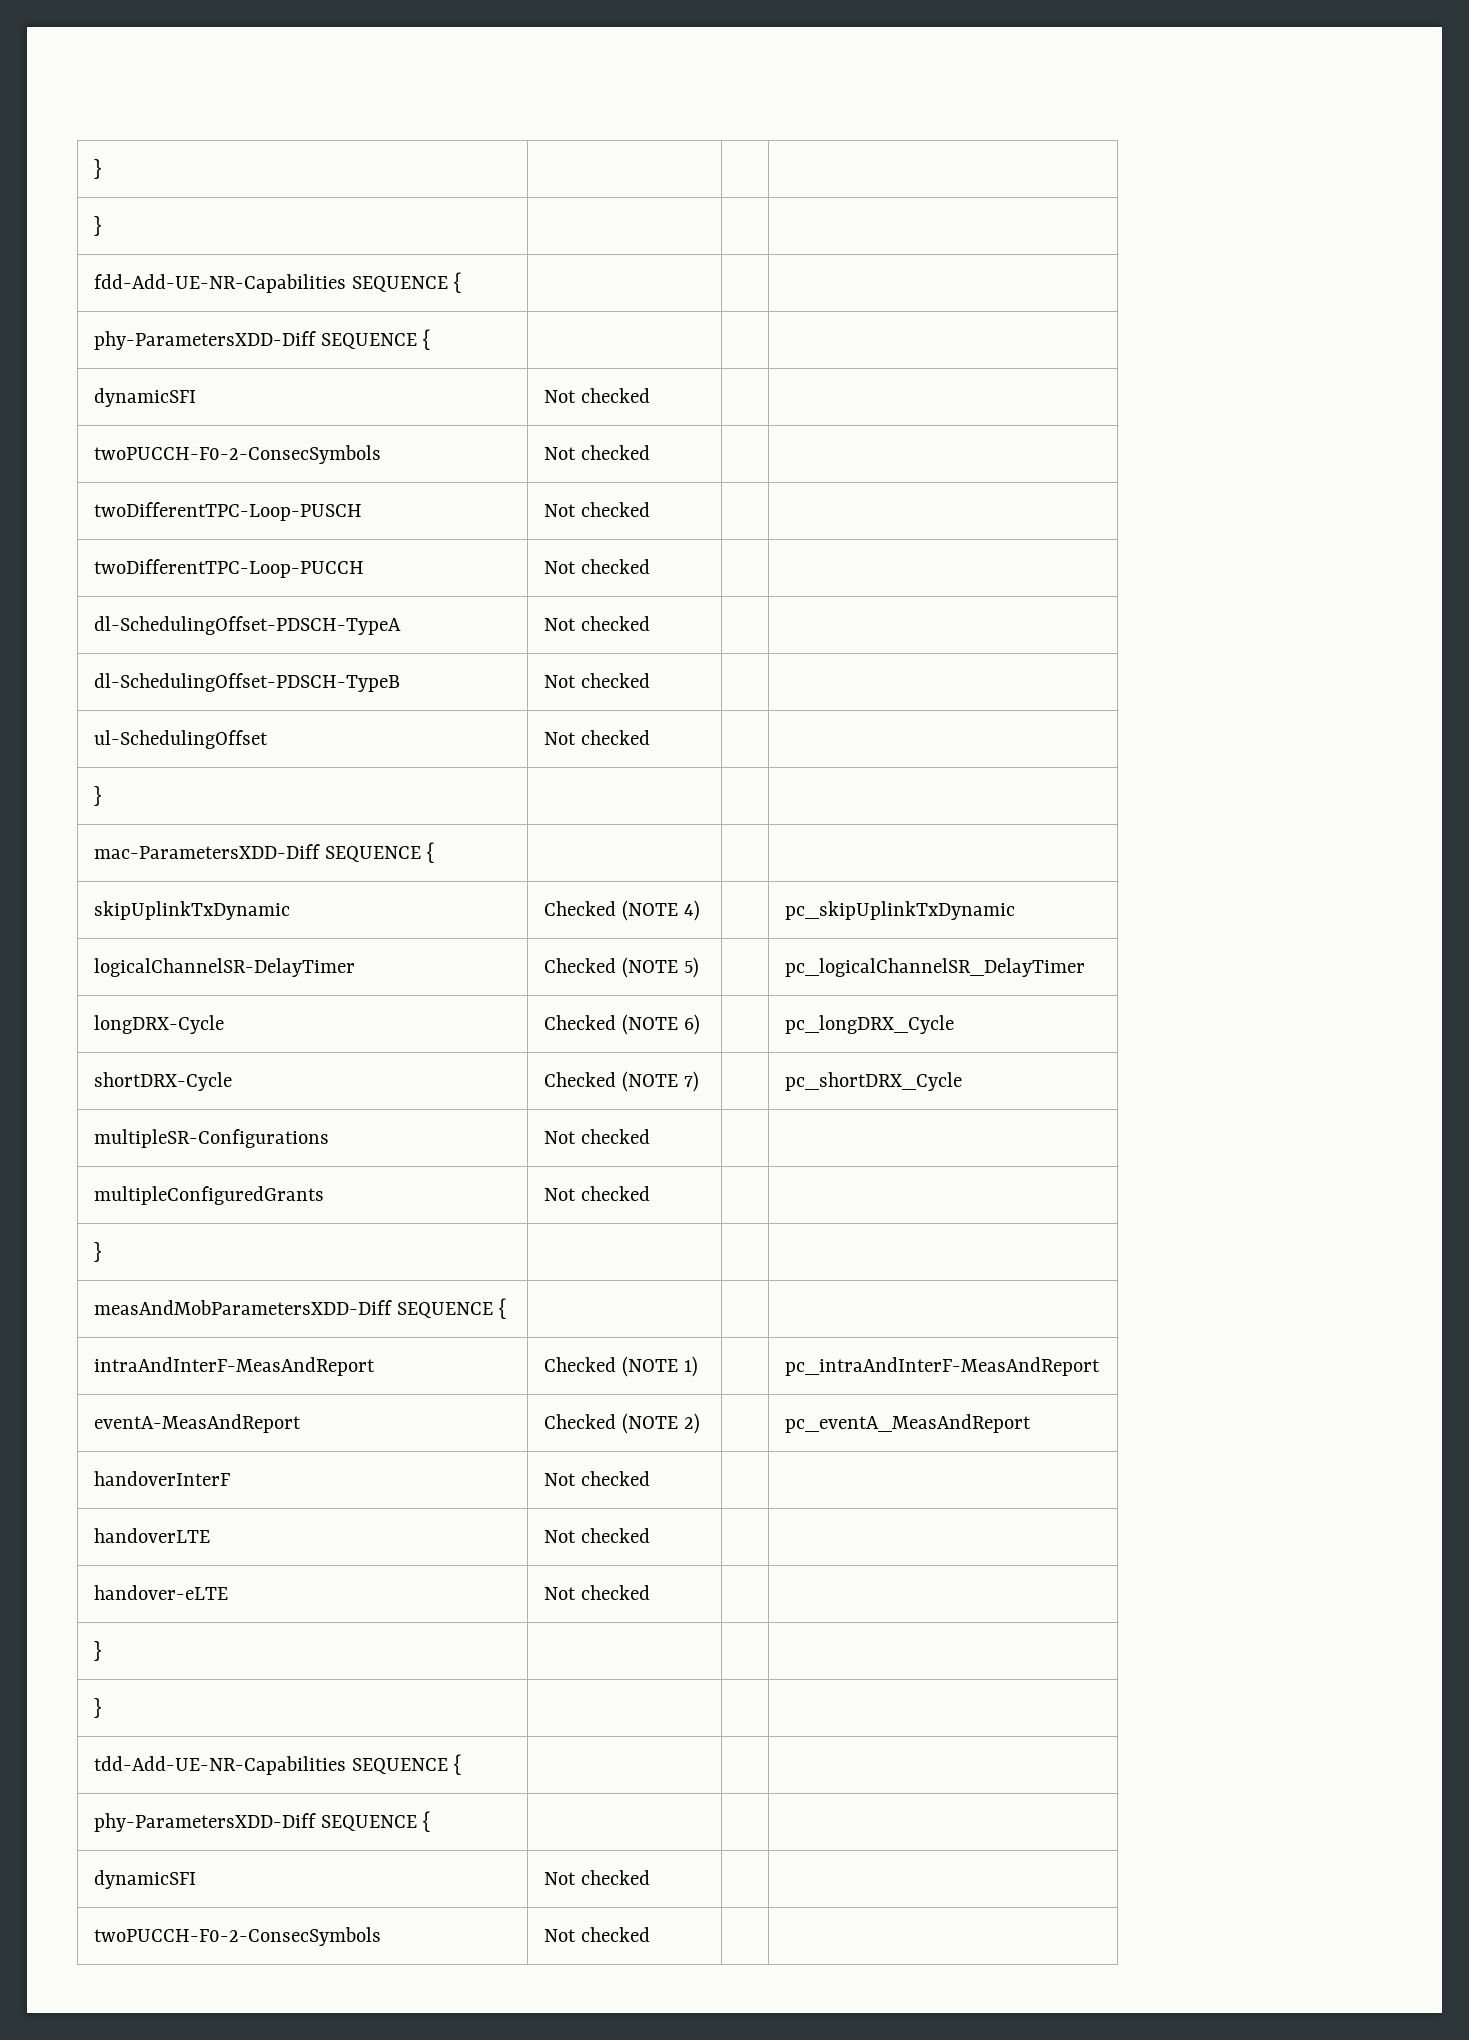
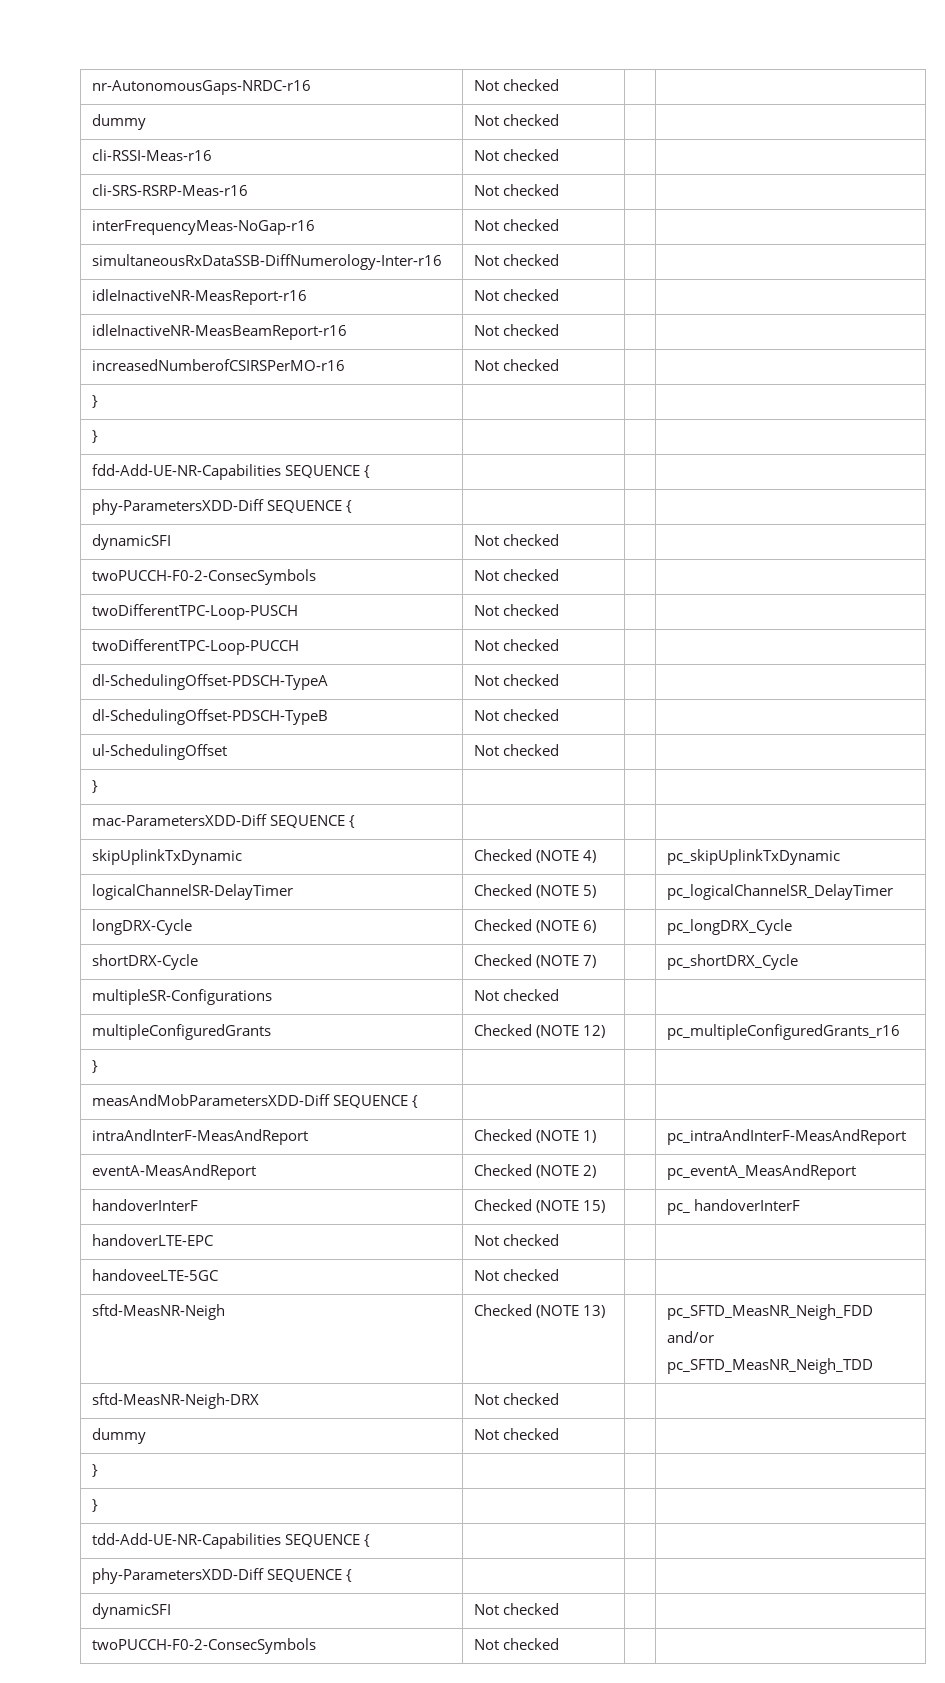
(94, 169) none -> [91,80,311,95] [473,79,559,91] [91,114,146,130] [473,114,559,126] [91,149,212,161] [473,149,559,161] [91,184,248,196] [473,184,559,196] [91,220,315,235] [473,219,559,231] [91,254,442,270] [473,254,559,266] [91,289,307,305] [473,289,559,301] [91,324,347,340] [473,324,559,336] [91,359,345,371] [473,359,559,371] nr-AutonomousGaps-NRDC-r16 | Not checked | | // dummy | Not checked | | // cli-RSSI-Meas-r16 | Not checked | | // cli-SRS-RSRP-Meas-r16 | Not checked | | // interFrequencyMeas-NoGap-r16 | Not checked | | // simultaneousRxDataSSB-DiffNumerology-Inter-r16 | Not checked | | // idleInactiveNR-MeasReport-r16 | Not checked | | // idleInactiveNR-MeasBeamReport-r16 | Not checked | | // increasedNumberofCSIRSPerMO-r16 | Not checked | | //
[544,1186,650,1201] Not checked | | -> [473,1024,605,1038] [666,1024,900,1040] Checked (NOTE 12) | | pc_multipleConfiguredGrants_r16
[544,1471,650,1486] [94,1528,211,1543] [544,1528,650,1543] [94,1585,229,1600] Not checked | | // handoverLTE | Not checked | | // handover-eLTE -> [473,1199,605,1213] [666,1199,800,1215] [91,1234,214,1246] [473,1234,559,1246] [91,1269,219,1281] [473,1269,559,1281] [91,1304,225,1320] [473,1304,605,1318] [666,1304,873,1320] [666,1331,714,1343] [666,1358,873,1374] [91,1393,259,1409] [473,1393,559,1405] [91,1428,146,1444] Checked (NOTE 15) | | pc_ handoverInterF // handoverLTE-EPC | Not checked | | // handoveeLTE-5GC | Not checked | | // sftd-MeasNR-Neigh | Checked (NOTE 13) | | pc_SFTD_MeasNR_Neigh_FDD // and/or // pc_SFTD_MeasNR_Neigh_TDD // sftd-MeasNR-Neigh-DRX | Not checked | | // dummy

